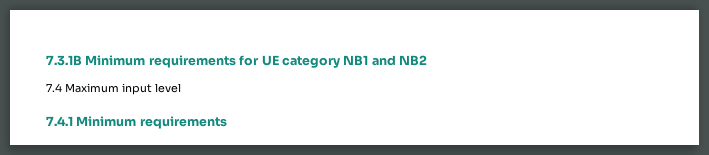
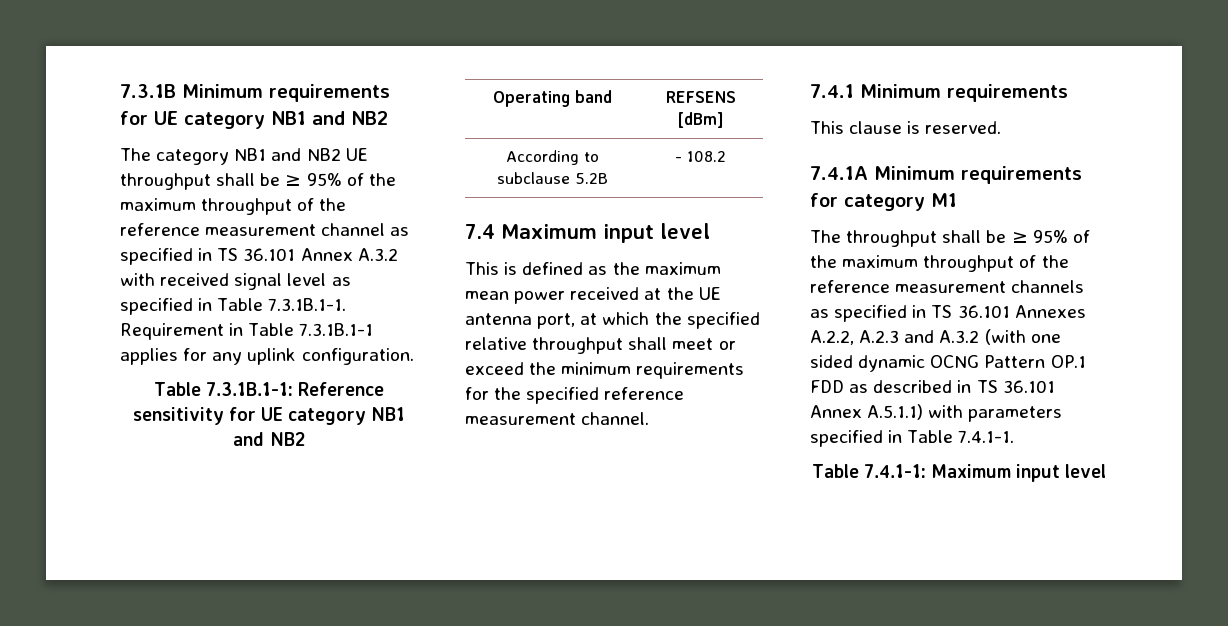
[46,83,181,95] [46,116,227,129] 7.4 Maximum input level // 7.4.1 Minimum requirements -> [120,148,368,165] [120,173,396,190] [120,198,347,215] [120,223,410,236] [120,248,398,265] [120,273,351,290] [120,298,347,315] [120,323,374,340] [120,348,414,365] [153,382,385,396] [132,407,406,425] [233,432,305,446] [492,90,612,107] [665,91,736,103] [677,112,724,128] [505,150,599,165] [496,172,608,184] [675,151,726,162] [465,223,710,243] [465,262,721,275] [465,287,721,304] [465,312,760,329] [465,337,736,354] [465,362,745,379] [465,387,685,404] [465,412,650,425] [810,84,1068,102] [810,121,1002,134] [810,166,1082,184] [810,193,957,211] [810,230,1090,247] [810,255,1069,272] [810,280,1085,293] [810,305,1086,322] [810,329,1061,345] [810,355,1086,372] [810,380,1055,393] [810,404,1063,422] [810,430,1015,447] [811,464,1107,482] The category NB1 and NB2 UE throughput shall be ≥ 95% of the maximum throughput of the reference measurement channel as specified in TS 36.101 Annex A.3.2 with received signal level as specified in Table 7.3.1B.1-1. Requirement in Table 7.3.1B.1-1 applies for any uplink configuration. // Table 7.3.1B.1-1: Reference sensitivity for UE category NB1 and NB2 // Operating band | REFSENS [dBm] // According to subclause 5.2B | - 108.2 // 7.4 Maximum input level // This is defined as the maximum mean power received at the UE antenna port, at which the specified relative throughput shall meet or exceed the minimum requirements for the specified reference measurement channel. // 7.4.1 Minimum requirements // This clause is reserved. // 7.4.1A Minimum requirements for category M1 // The throughput shall be ≥ 95% of the maximum throughput of the reference measurement channels as specified in TS 36.101 Annexes A.2.2, A.2.3 and A.3.2 (with one sided dynamic OCNG Pattern OP.1 FDD as described in TS 36.101 Annex A.5.1.1) with parameters specified in Table 7.4.1-1. // Table 7.4.1-1: Maximum input level

